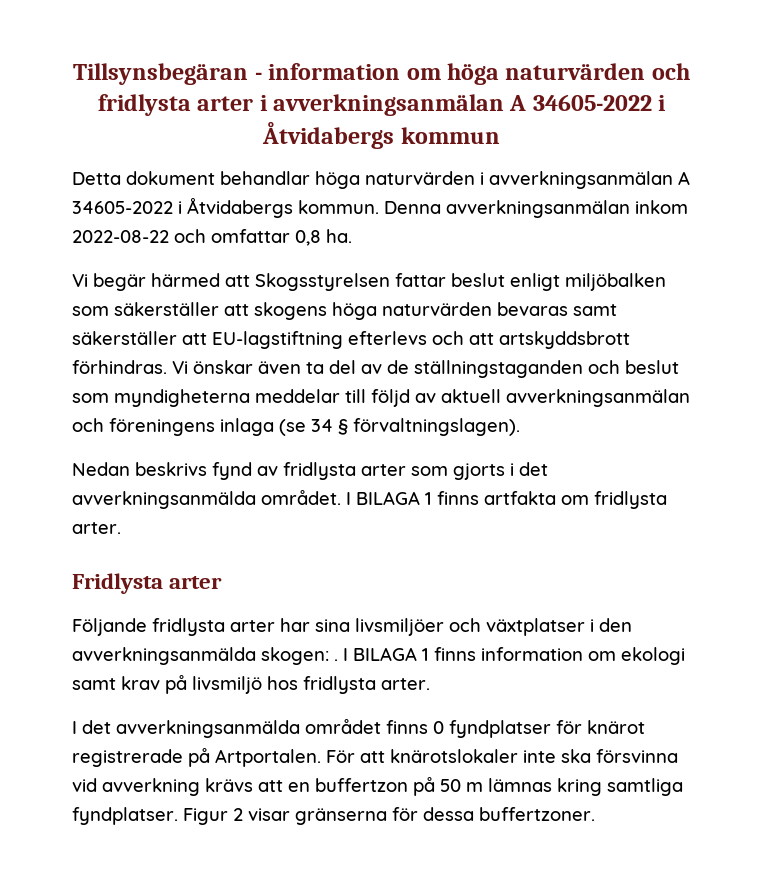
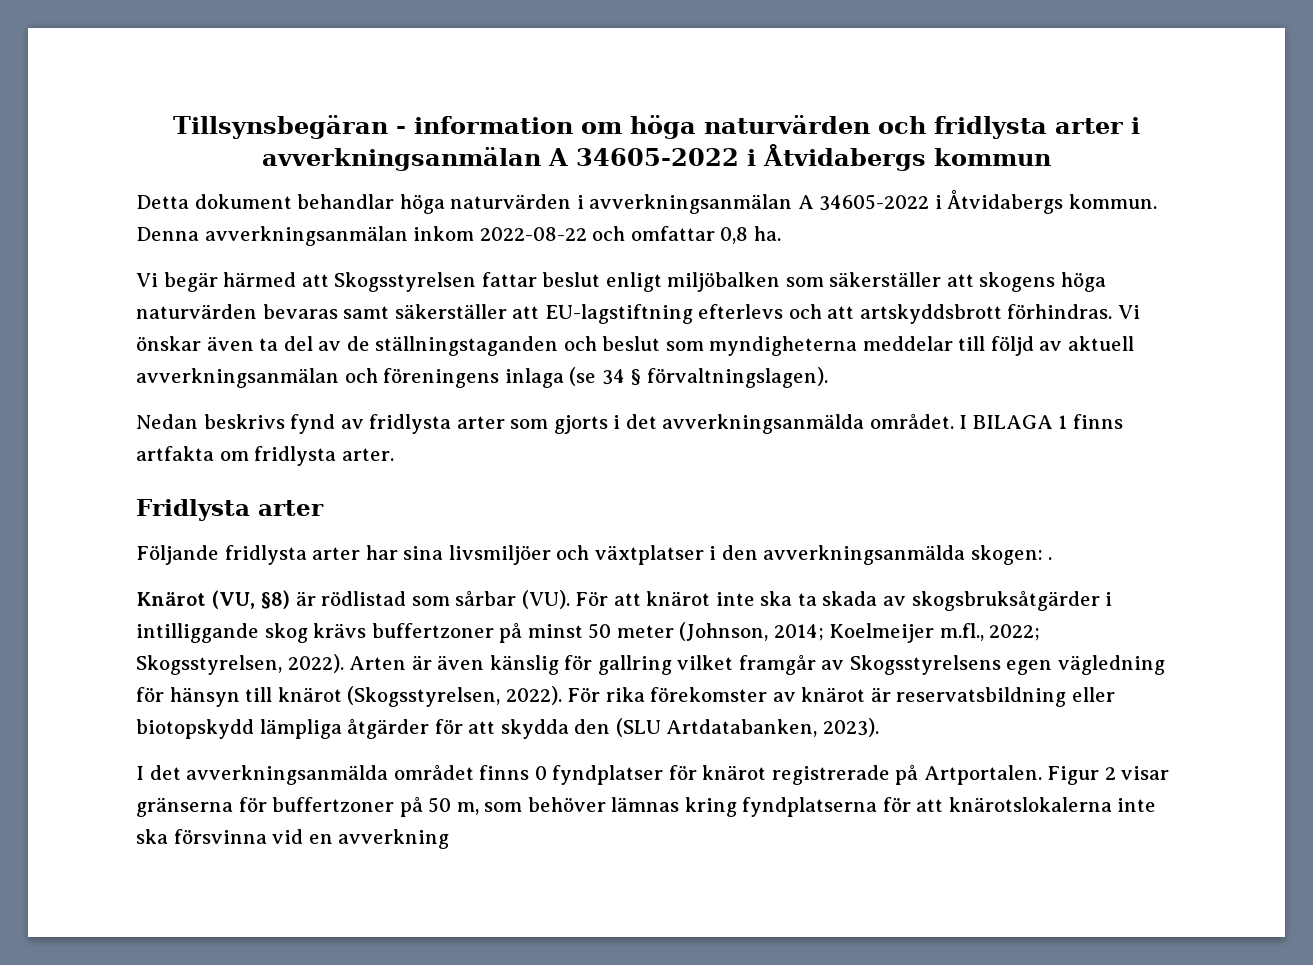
[343,647,685,665] [72,675,430,694] I BILAGA 1 finns information om ekologi samt krav på livsmiljö hos fridlysta arter. -> [136,590,1113,611] [136,622,1041,643] [136,654,1165,675] [136,686,1115,707] [136,718,879,739] // Knärot (VU, §8) är rödlistad som sårbar (VU). För att knärot inte ska ta skada av skogsbruksåtgärder i intilliggande skog krävs buffertzoner på minst 50 meter (Johnson, 2014; Koelmeijer m.fl., 2022; Skogsstyrelsen, 2022). Arten är även känslig för gallring vilket framgår av Skogsstyrelsens egen vägledning för hänsyn till knärot (Skogsstyrelsen, 2022). För rika förekomster av knärot är reservatsbildning eller biotopskydd lämpliga åtgärder för att skydda den (SLU Artdatabanken, 2023).
[326,749,678,763] [72,777,683,796] [72,807,178,825] För att knärotslokaler inte ska försvinna vid avverkning krävs att en buffertzon på 50 m lämnas kring samtliga fyndplatser. -> (1042, 775) none
[423,807,595,821] dessa buffertzoner. -> [272,796,1157,817] [136,829,450,849] buffertzoner på 50 m, som behöver lämnas kring fyndplatserna för att knärotslokalerna inte ska försvinna vid en avverkning

